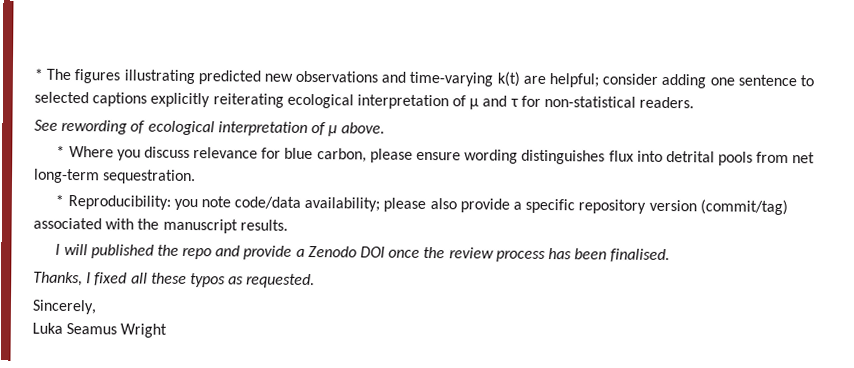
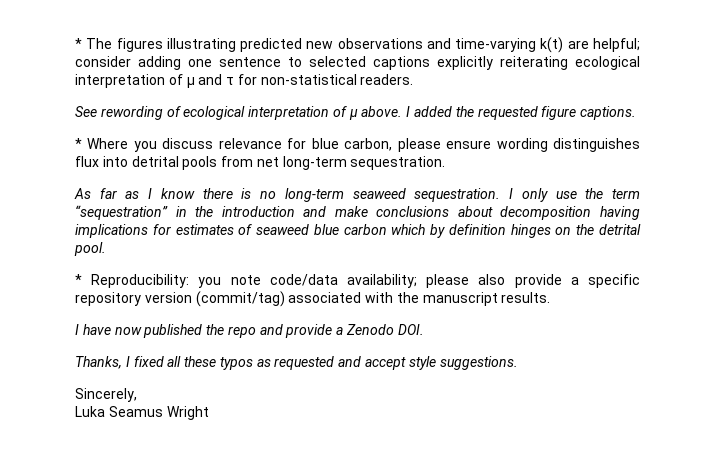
(386, 128) none -> [406,106,637,120] I added the requested figure captions.
(197, 177) none -> [74,188,641,202] [75,205,640,220] [75,224,641,238] [74,242,106,256] // As far as I know there is no long-term seaweed sequestration. I only use the term “sequestration” in the introduction and make conclusions about decomposition having implications for estimates of seaweed blue carbon which by definition hinges on the detrital pool.
[63,243,88,256] will -> [82,324,142,335] have now
[359,246,671,263] DOI once the review process has been finalised. -> [397,324,424,335] DOI.
[246,273,316,289] requested. -> [274,356,518,370] requested and accept style suggestions.

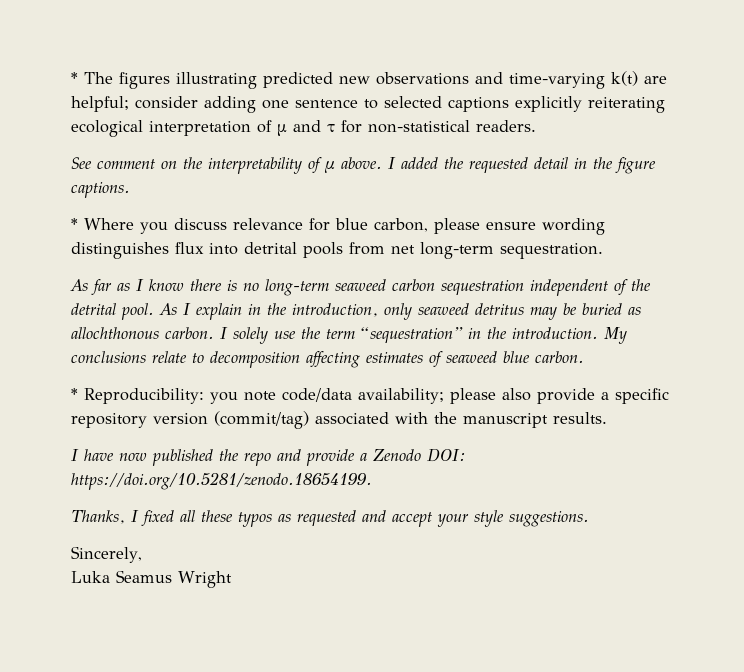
[100,106,330,120] rewording of ecological interpretation -> [97,157,302,174] comment on the interpretability
(538, 113) none -> [534,157,613,169] detail in the
[414,188,548,202] sequestration. I only -> [392,279,651,296] [71,303,641,320] [71,327,268,344] carbon sequestration independent of the detrital pool. As I explain in the introduction, only seaweed detritus may be buried as allochthonous carbon. I solely
[221,206,640,220] [75,224,641,238] [74,242,106,256] introduction and make conclusions about decomposition having implications for estimates of seaweed blue carbon which by definition hinges on the detrital pool. -> [512,327,627,344] [71,351,584,368] introduction. My conclusions relate to decomposition affecting estimates of seaweed blue carbon.
[397,324,424,335] DOI. -> [427,448,466,462] [71,472,372,490] DOI: https://doi.org/10.5281/zenodo.18654199.
(407, 363) none -> [437,514,469,527] your

